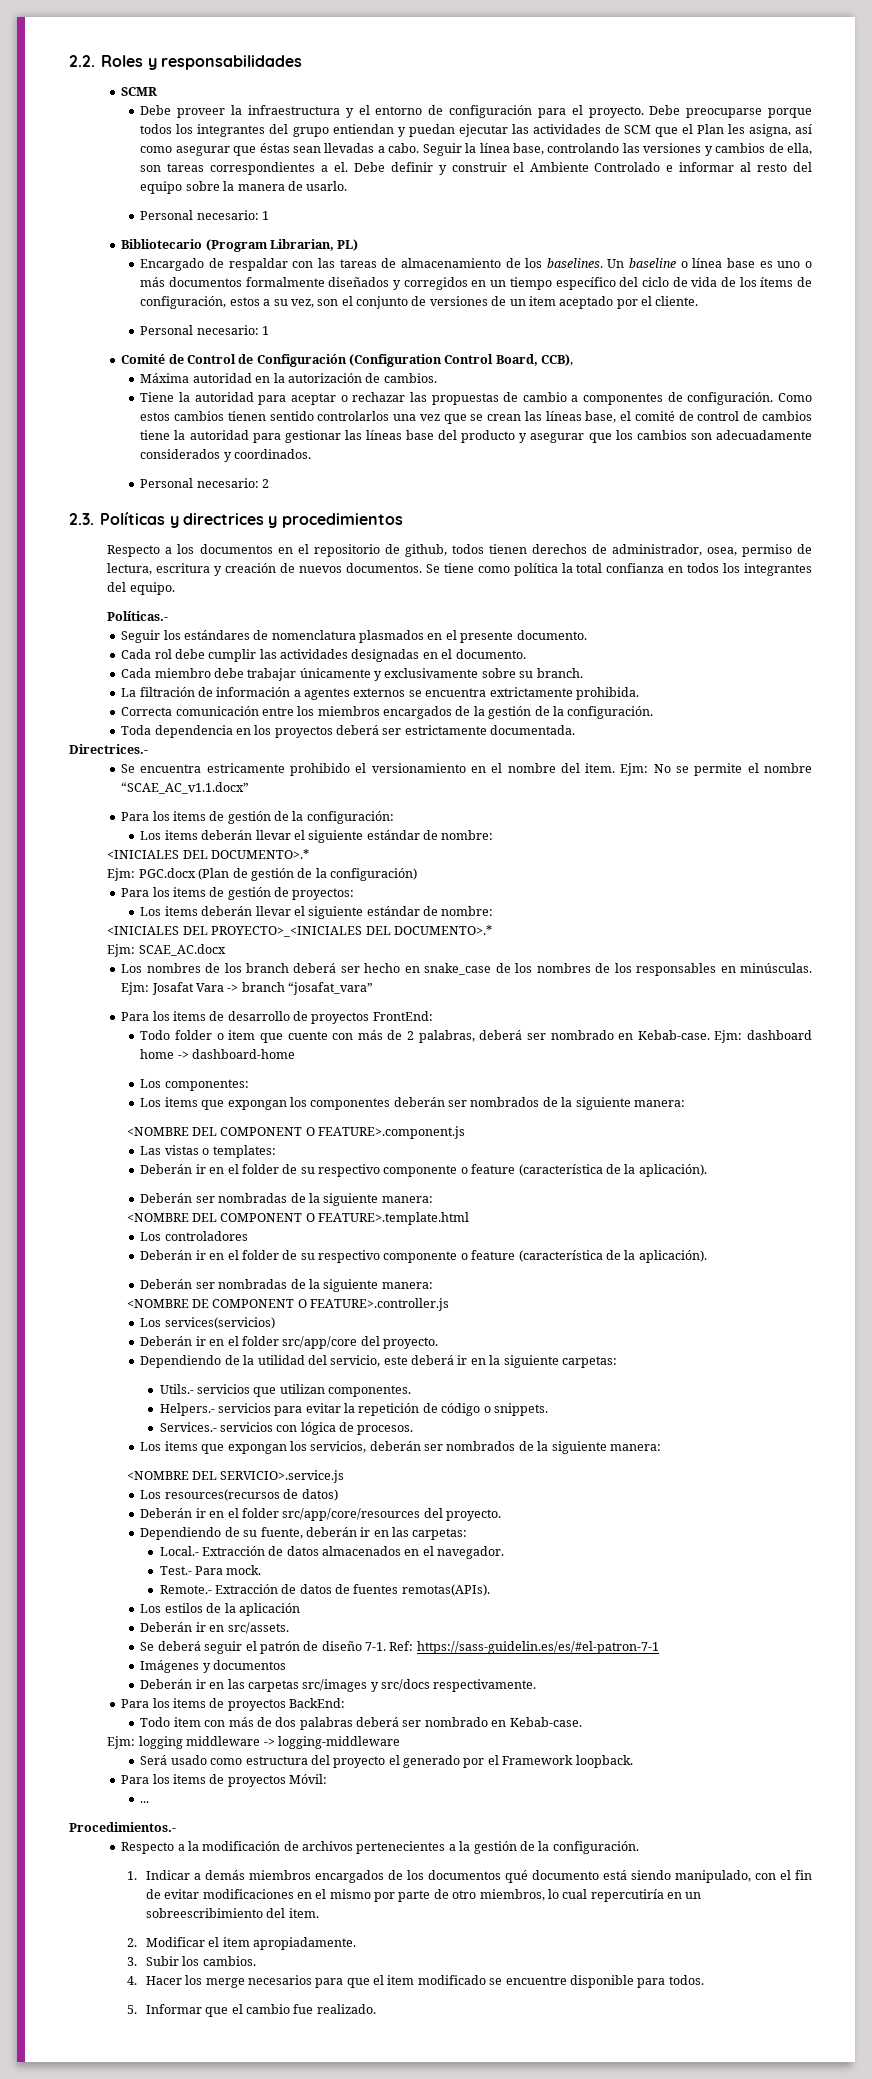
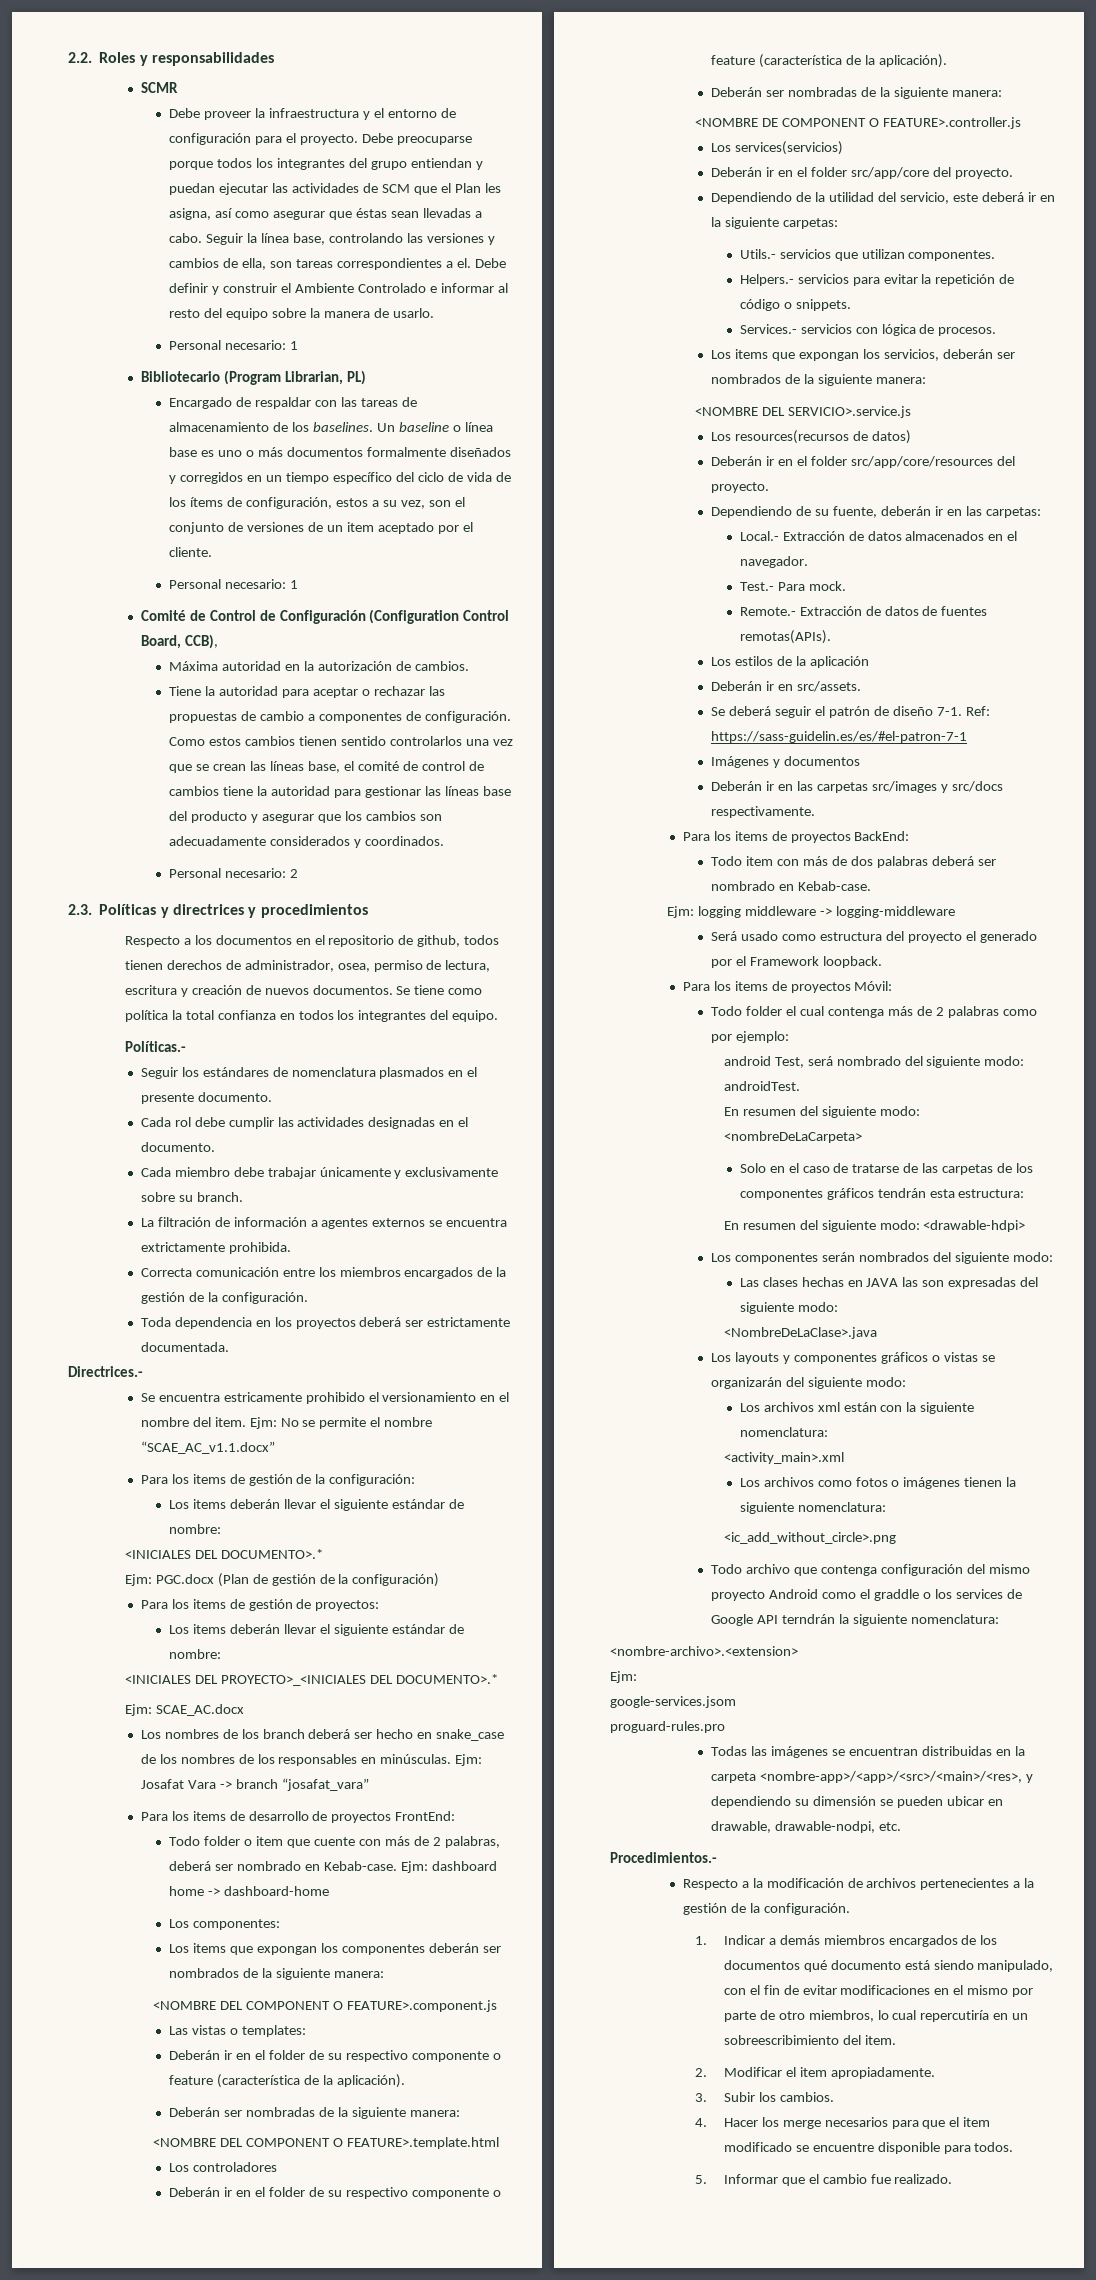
[140,1801,150,1803] ... -> [711,1006,1037,1018] [711,1031,790,1043] [723,1056,1025,1068] [723,1081,800,1091] [723,1106,920,1118] [723,1131,862,1143] [739,1163,1033,1175] [739,1188,1025,1200] [723,1220,1026,1232] [711,1252,1053,1264] [739,1277,1039,1289] [739,1302,838,1314] [723,1327,877,1339] [711,1352,995,1364] [711,1377,907,1389] [739,1402,975,1414] [739,1427,828,1437] [723,1452,844,1464] [739,1477,1017,1489] [739,1502,886,1514] [723,1532,896,1544] [711,1564,1030,1576] [711,1589,1022,1601] [711,1614,999,1626] [610,1646,798,1656] [610,1671,637,1683] [610,1696,736,1708] [610,1721,725,1733] [711,1746,1025,1758] [711,1771,1034,1783] [711,1796,1003,1808] [711,1821,902,1833] Todo folder el cual contenga más de 2 palabras como por ejemplo: // android Test, será nombrado del siguiente modo: androidTest. // En resumen del siguiente modo: <nombreDeLaCarpeta> // Solo en el caso de tratarse de las carpetas de los componentes gráficos tendrán esta estructura: // En resumen del siguiente modo: <drawable-hdpi> // Los componentes serán nombrados del siguiente modo: // Las clases hechas en JAVA las son expresadas del siguiente modo: // <NombreDeLaClase>.java // Los layouts y componentes gráficos o vistas se organizarán del siguiente modo: // Los archivos xml están con la siguiente nomenclatura: // <activity_main>.xml // Los archivos como fotos o imágenes tienen la siguiente nomenclatura: // <ic_add_without_circle>.png // Todo archivo que contenga configuración del mismo proyecto Android como el graddle o los services de Google API terndrán la siguiente nomenclatura: // <nombre-archivo>.<extension> // Ejm: // google-services.jsom // proguard-rules.pro // Todas las imágenes se encuentran distribuidas en la carpeta <nombre-app>/<app>/<src>/<main>/<res>, y dependiendo su dimensión se pueden ubicar en drawable, drawable-nodpi, etc.

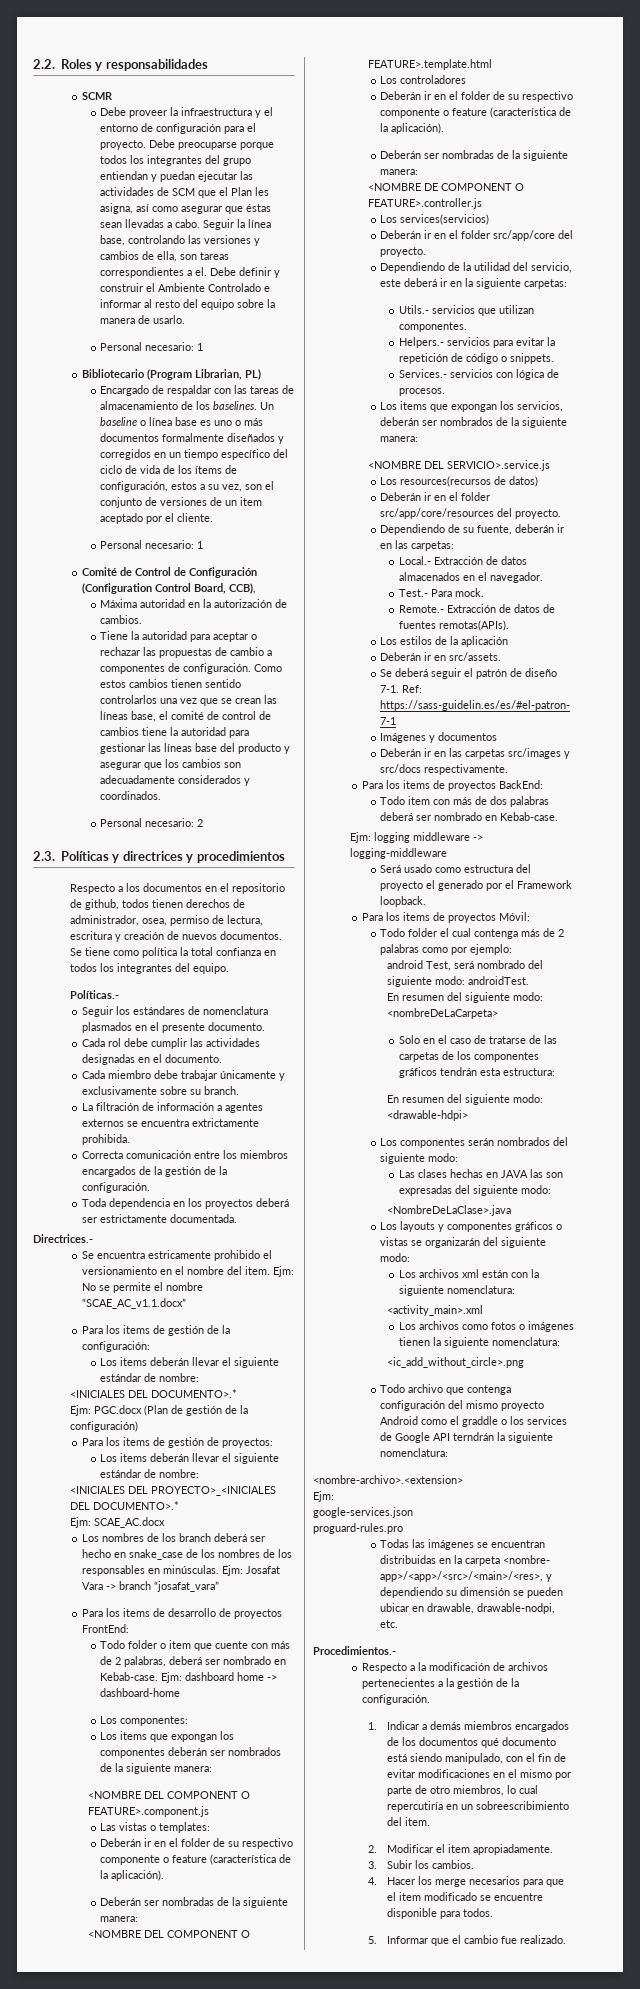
[610,1696,736,1708] google-services.jsom -> [313,1507,413,1518] google-services.json
[760,1771,1023,1783] <nombre-app>/<app>/<src>/<main>/<res>, -> [503,1555,551,1564] [380,1571,544,1582] <nombre- app>/<app>/<src>/<main>/<res>,

